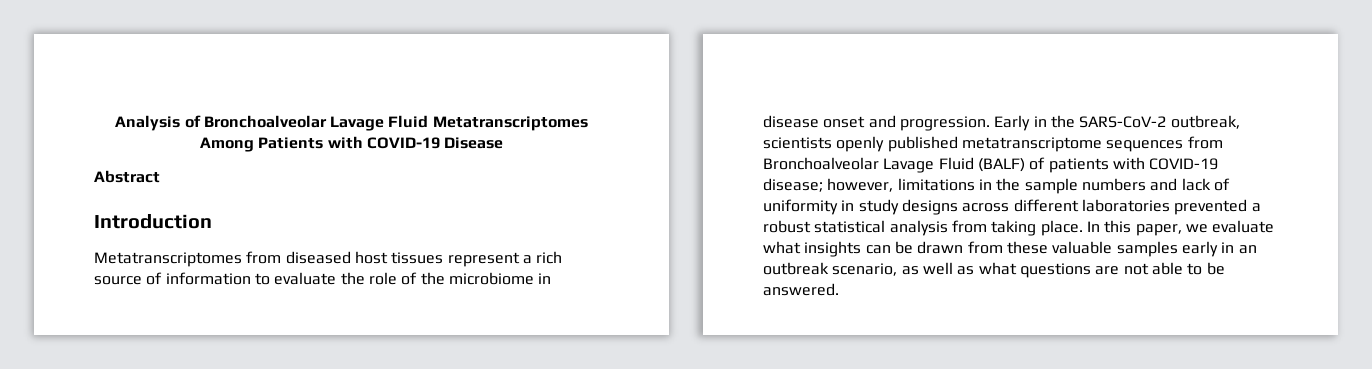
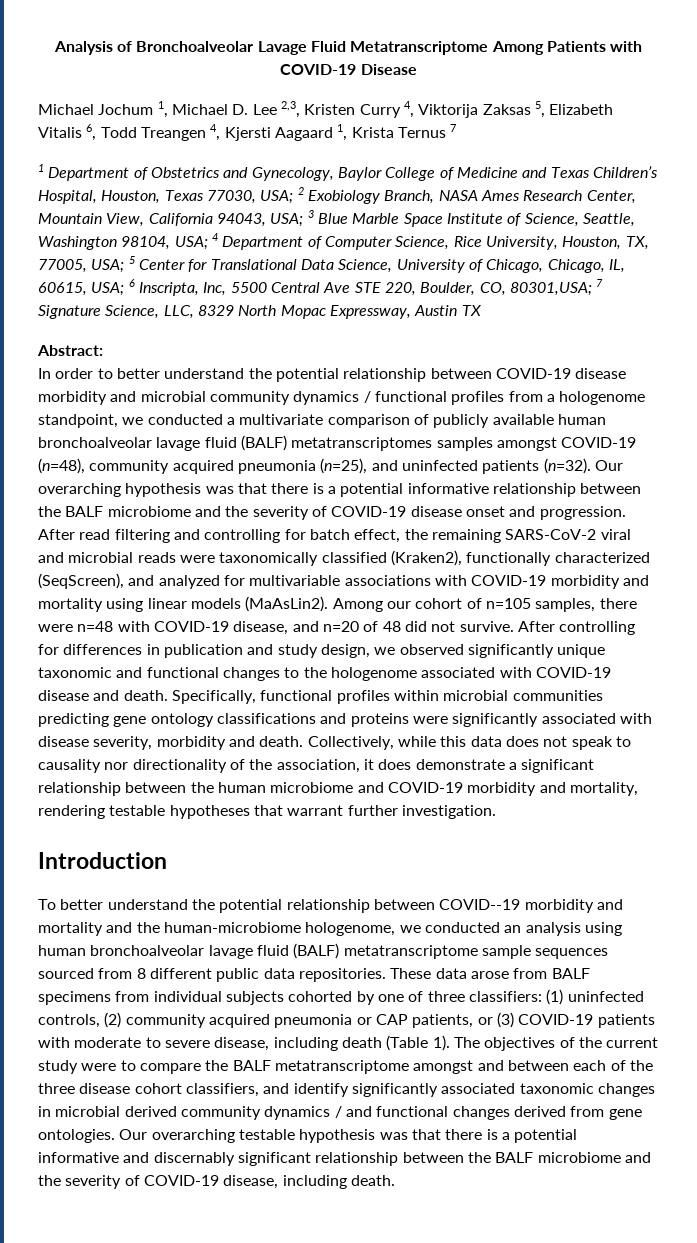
[432,116,588,131] Metatranscriptomes -> [350,41,489,55] Metatranscriptome
[94,170,160,183] [94,214,212,229] [94,251,563,267] [94,272,552,285] [763,115,1240,131] [763,136,1223,152] [763,157,1219,173] [763,178,1230,194] [763,199,1261,215] [763,220,1275,236] [763,241,1257,257] [763,262,1225,278] [763,283,839,296] Abstract // Introduction // Metatranscriptomes from diseased host tissues represent a rich source of information to evaluate the role of the microbiome in disease onset and progression. Early in the SARS-CoV-2 outbreak, scientists openly published metatranscriptome sequences from Bronchoalveolar Lavage Fluid (BALF) of patients with COVID-19 disease; however, limitations in the sample numbers and lack of uniformity in study designs across different laboratories prevented a robust statistical analysis from taking place. In this paper, we evaluate what insights can be drawn from these valuable samples early in an outbreak scenario, as well as what questions are not able to be answered. -> [38,101,614,118] [38,124,457,141] [38,164,658,181] [38,187,636,204] [38,210,635,227] [38,233,649,250] [38,256,625,273] [38,279,604,296] [38,305,482,319] [37,345,103,356] [38,368,627,382] [38,391,646,405] [38,414,606,428] [38,435,637,451] [38,458,623,474] [38,483,642,497] [38,506,626,520] [38,529,631,543] [38,550,650,566] [38,573,649,589] [38,596,637,612] [38,621,636,635] [38,644,606,658] [38,667,611,681] [38,690,603,704] [38,713,652,727] [38,736,631,750] [38,759,595,773] [38,782,638,796] [38,805,496,819] [38,852,167,869] [38,899,623,913] [38,922,622,936] [38,943,609,959] [38,968,590,982] [38,989,644,1005] [38,1012,655,1028] [38,1035,659,1051] [38,1060,653,1074] [38,1083,655,1097] [38,1106,642,1120] [38,1129,578,1143] [38,1152,651,1166] [38,1175,395,1189] Michael Jochum 1, Michael D. Lee 2,3, Kristen Curry 4, Viktorija Zaksas 5, Elizabeth Vitalis 6, Todd Treangen 4, Kjersti Aagaard 1, Krista Ternus 7 // 1 Department of Obstetrics and Gynecology, Baylor College of Medicine and Texas Children’s Hospital, Houston, Texas 77030, USA; 2 Exobiology Branch, NASA Ames Research Center, Mountain View, California 94043, USA; 3 Blue Marble Space Institute of Science, Seattle, Washington 98104, USA; 4 Department of Computer Science, Rice University, Houston, TX, 77005, USA; 5 Center for Translational Data Science, University of Chicago, Chicago, IL, 60615, USA; 6 Inscripta, Inc, 5500 Central Ave STE 220, Boulder, CO, 80301,USA; 7 Signature Science, LLC, 8329 North Mopac Expressway, Austin TX // Abstract: // In order to better understand the potential relationship between COVID-19 disease morbidity and microbial community dynamics / functional profiles from a hologenome standpoint, we conducted a multivariate comparison of publicly available human bronchoalveolar lavage fluid (BALF) metatranscriptomes samples amongst COVID-19 (n=48), community acquired pneumonia (n=25), and uninfected patients (n=32). Our overarching hypothesis was that there is a potential informative relationship between the BALF microbiome and the severity of COVID-19 disease onset and progression. After read filtering and controlling for batch effect, the remaining SARS-CoV-2 viral and microbial reads were taxonomically classified (Kraken2), functionally characterized (SeqScreen), and analyzed for multivariable associations with COVID-19 morbidity and mortality using linear models (MaAsLin2). Among our cohort of n=105 samples, there were n=48 with COVID-19 disease, and n=20 of 48 did not survive. After controlling for differences in publication and study design, we observed significantly unique taxonomic and functional changes to the hologenome associated with COVID-19 disease and death. Specifically, functional profiles within microbial communities predicting gene ontology classifications and proteins were significantly associated with disease severity, morbidity and death. Collectively, while this data does not speak to causality nor directionality of the association, it does demonstrate a significant relationship between the human microbiome and COVID-19 morbidity and mortality, rendering testable hypotheses that warrant further investigation. // Introduction // To better understand the potential relationship between COVID--19 morbidity and mortality and the human-microbiome hologenome, we conducted an analysis using human bronchoalveolar lavage fluid (BALF) metatranscriptome sample sequences sourced from 8 different public data repositories. These data arose from BALF specimens from individual subjects cohorted by one of three classifiers: (1) uninfected controls, (2) community acquired pneumonia or CAP patients, or (3) COVID-19 patients with moderate to severe disease, including death (Table 1). The objectives of the current study were to compare the BALF metatranscriptome amongst and between each of the three disease cohort classifiers, and identify significantly associated taxonomic changes in microbial derived community dynamics / and functional changes derived from gene ontologies. Our overarching testable hypothesis was that there is a potential informative and discernably significant relationship between the BALF microbiome and the severity of COVID-19 disease, including death.

